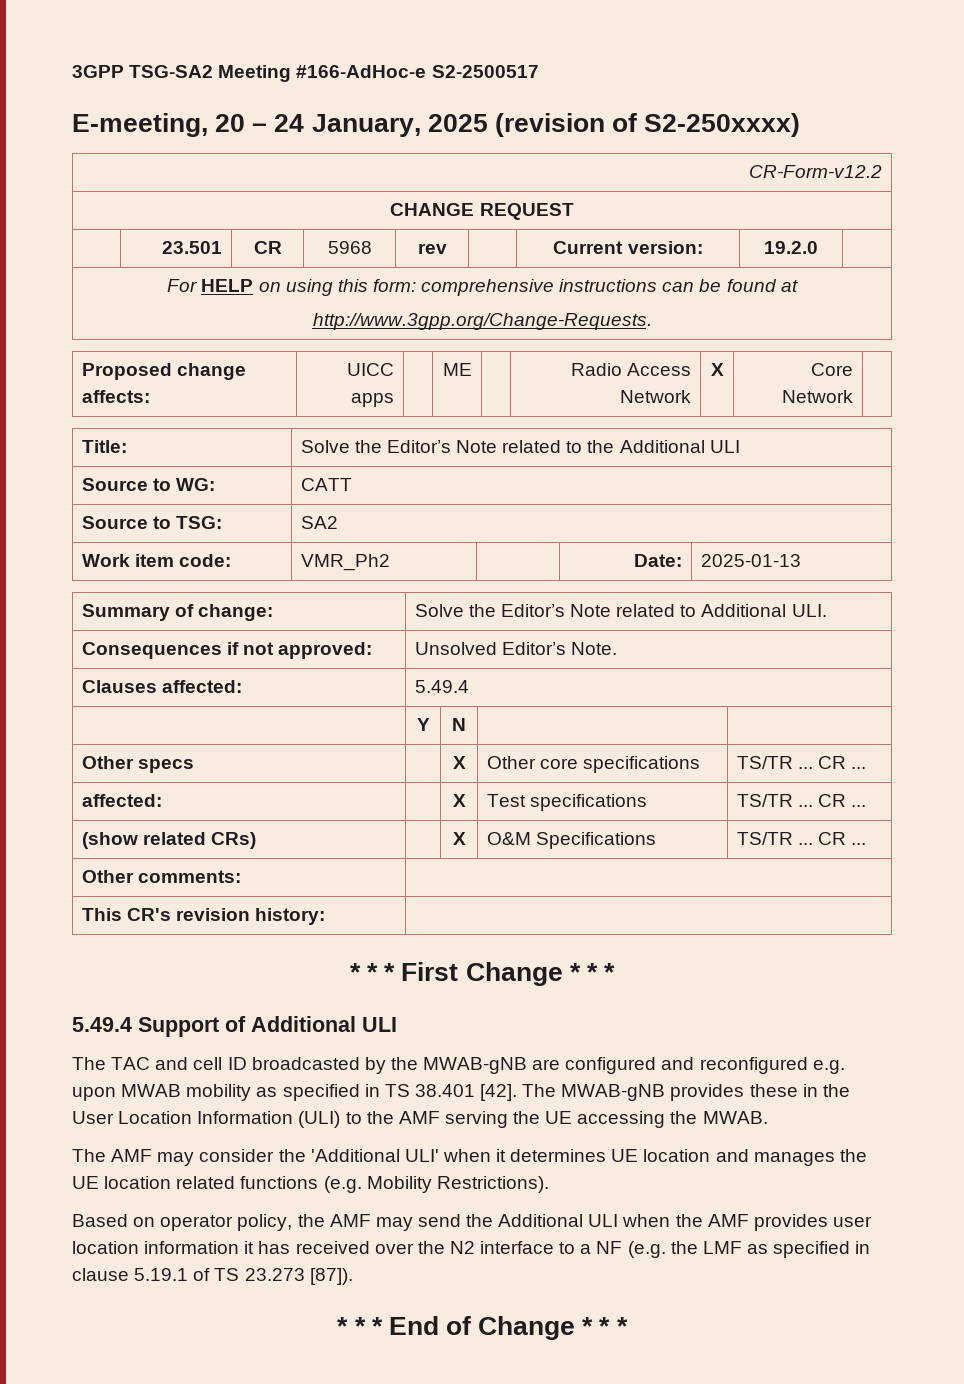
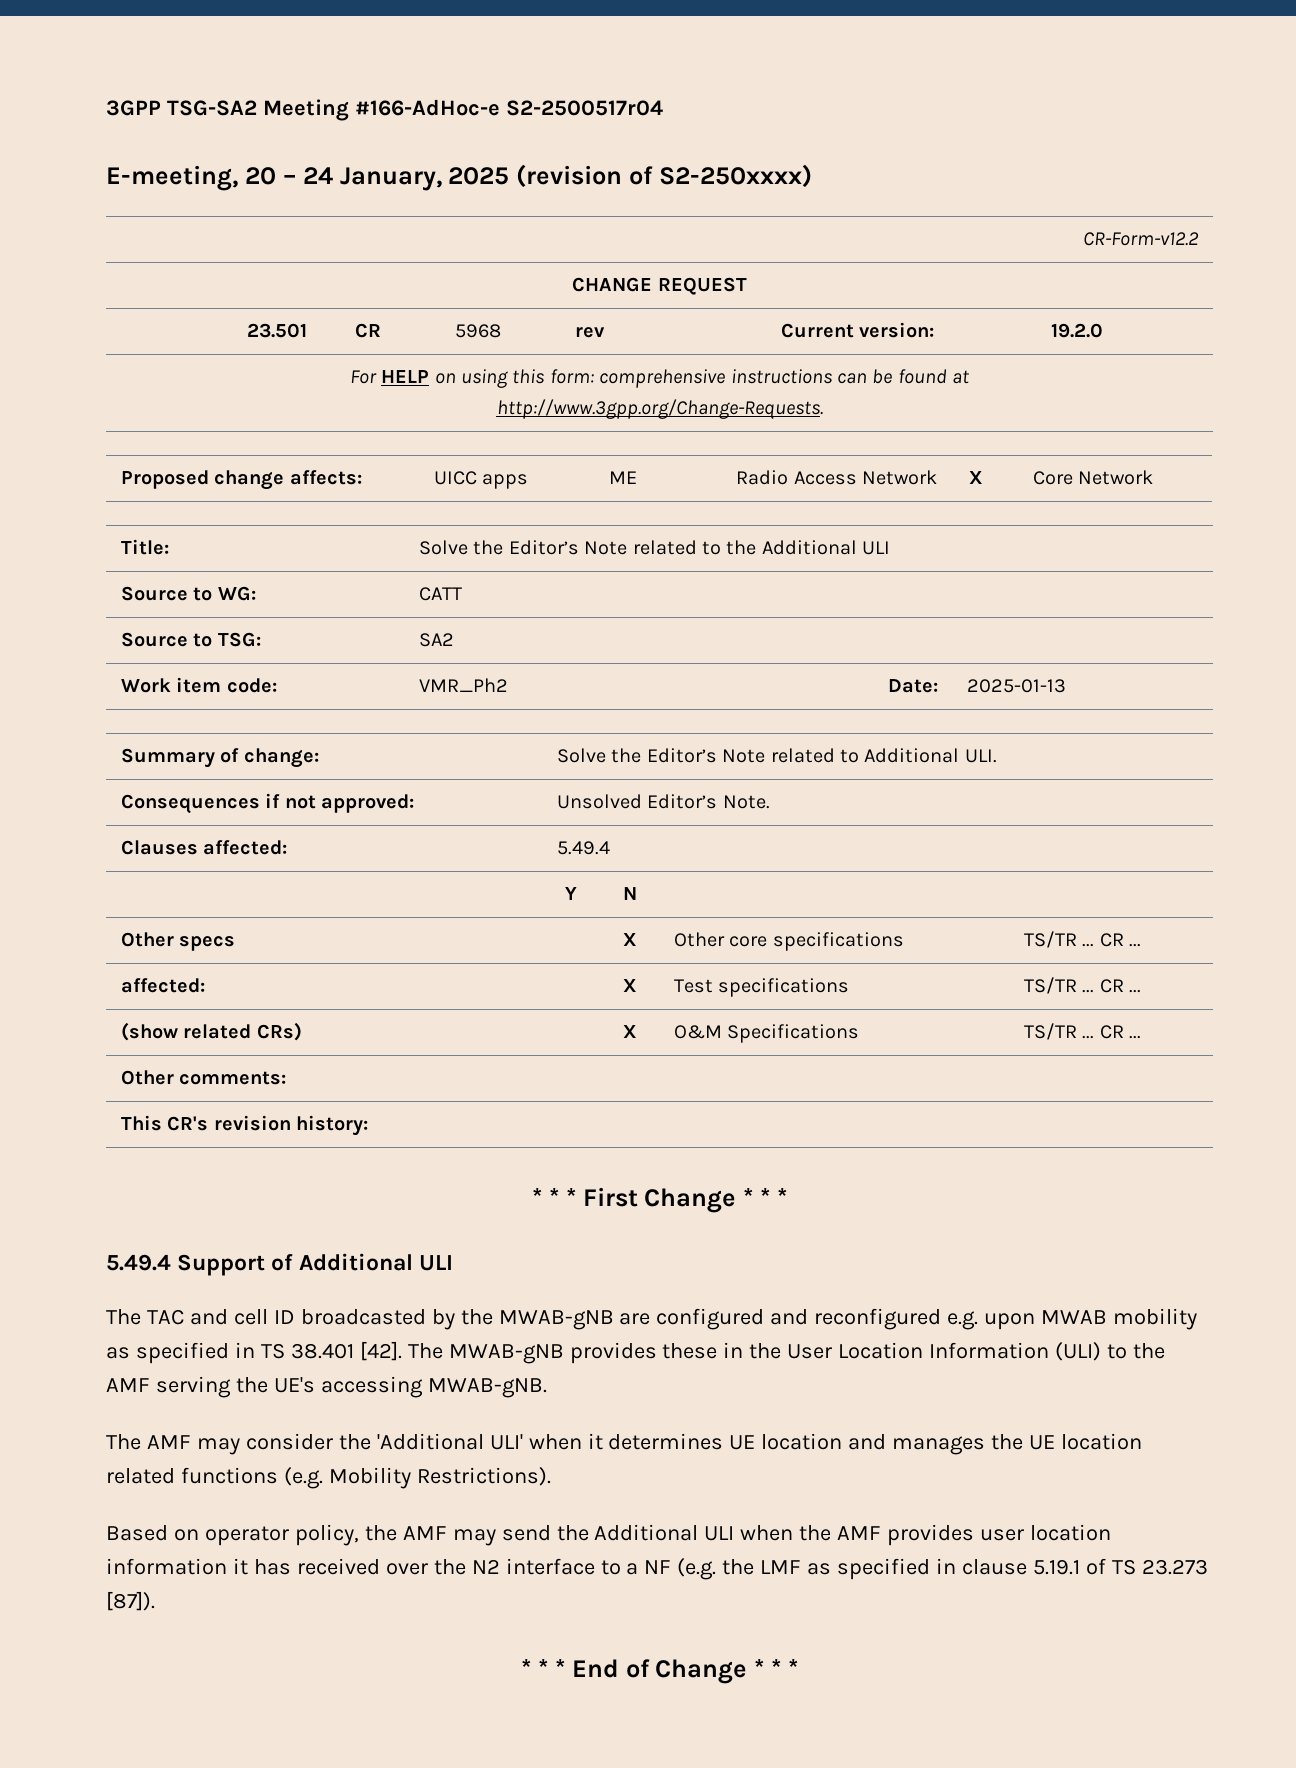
[431,65,539,78] S2-2500517 -> [505,100,663,116] S2-2500517r04
[545,1111,768,1128] UE accessing the MWAB. -> [273,1376,547,1398] UE's accessing MWAB-gNB.

